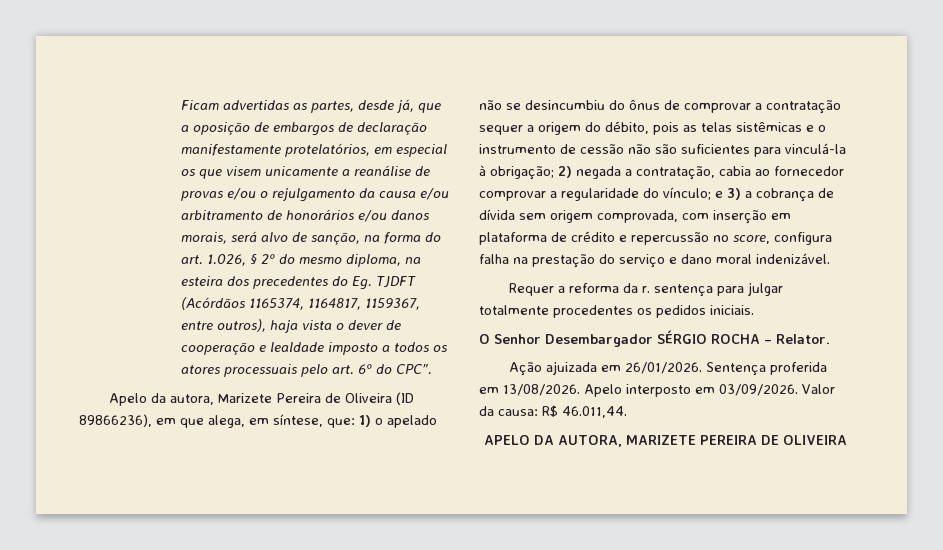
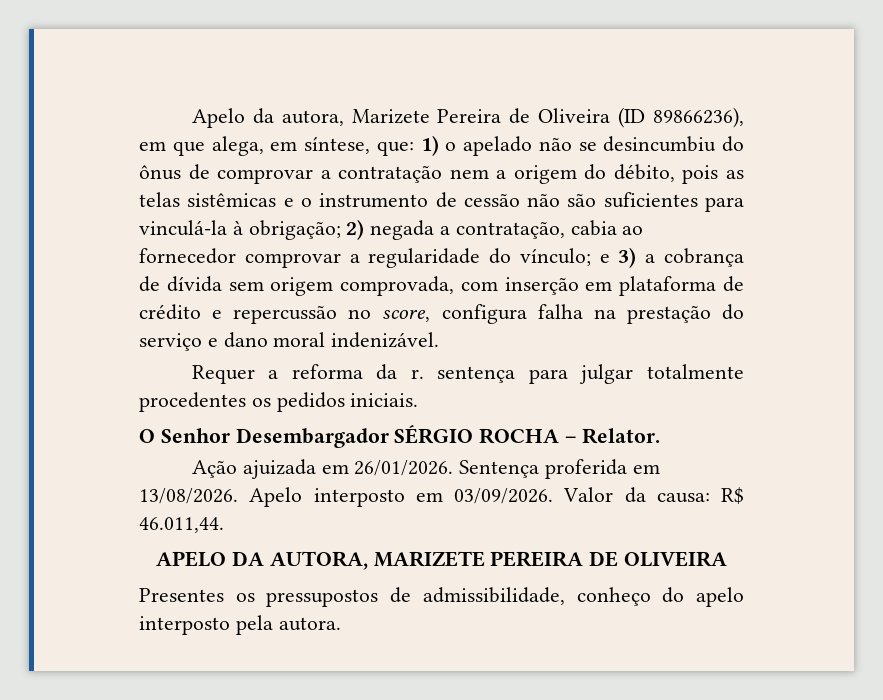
[181,99,442,113] [181,122,428,136] [181,143,448,157] [181,165,431,179] [181,188,450,202] [181,209,430,222] [181,231,442,245] [181,254,422,267] [181,276,417,290] [181,297,421,310] [181,319,402,333] [181,342,448,355] [181,364,433,377] Ficam advertidas as partes, desde já, que a oposição de embargos de declaração manifestamente protelatórios, em especial os que visem unicamente a reanálise de provas e/ou o rejulgamento da causa e/ou arbitramento de honorários e/ou danos morais, será alvo de sanção, na forma do art. 1.026, § 2º do mesmo diploma, na esteira dos precedentes do Eg. TJDFT (Acórdãos 1165374, 1164817, 1159367, entre outros), haja vista o dever de cooperação e lealdade imposto a todos os atores processuais pelo art. 6º do CPC”. // -> (191, 118) none
[479,125,523,135] sequer -> [449,169,489,179] nem
(847, 440) none -> [139,587,744,607] [139,615,341,635] // Presentes os pressupostos de admissibilidade, conheço do apelo interposto pela autora.

